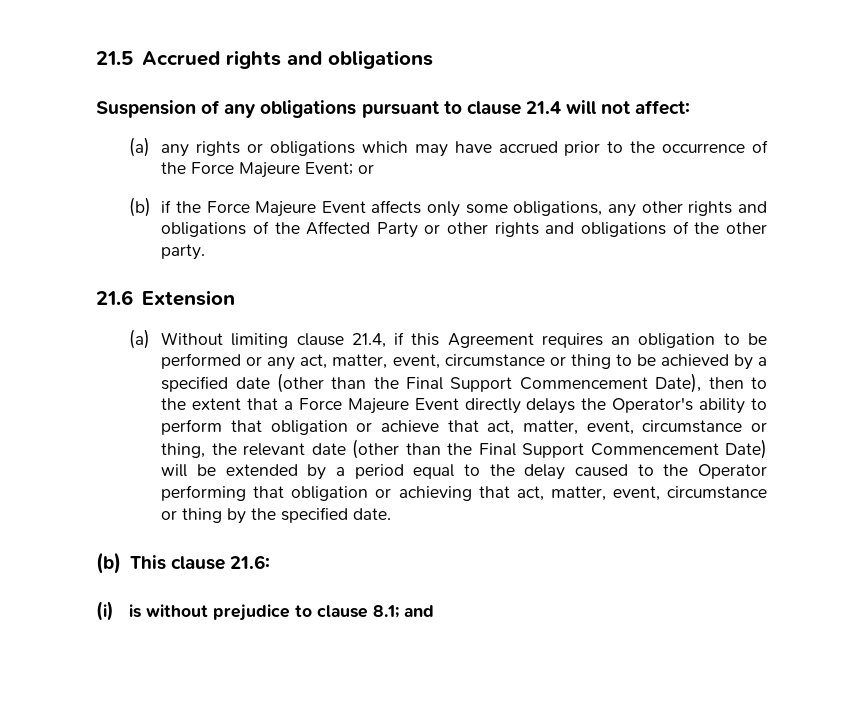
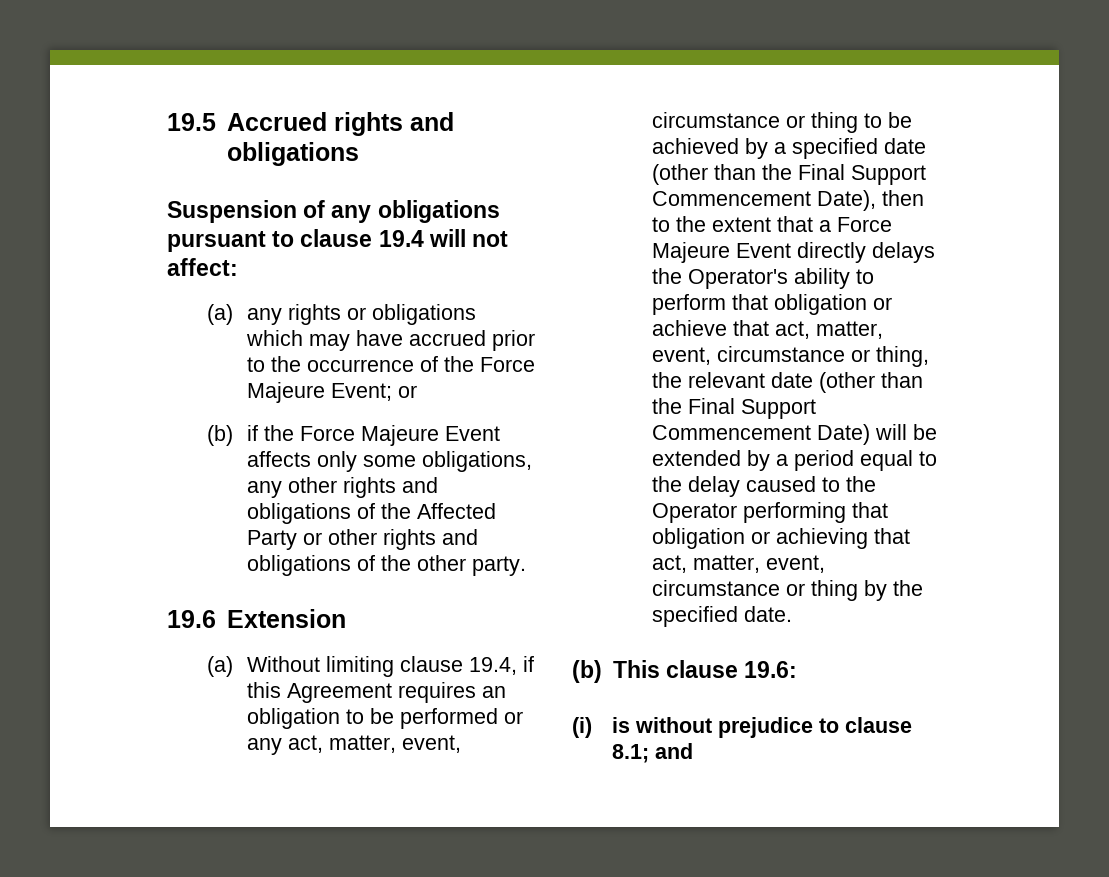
[96,51,133,65] 21.5 -> [167,113,216,131] 19.5
[525,101,561,114] 21.4 -> [378,230,424,247] 19.4
[96,290,133,305] 21.6 -> [167,610,216,628] 19.6
[351,333,386,348] 21.4, -> [469,657,518,675] 19.4,
[230,555,271,569] 21.6: -> [744,661,798,678] 19.6:

